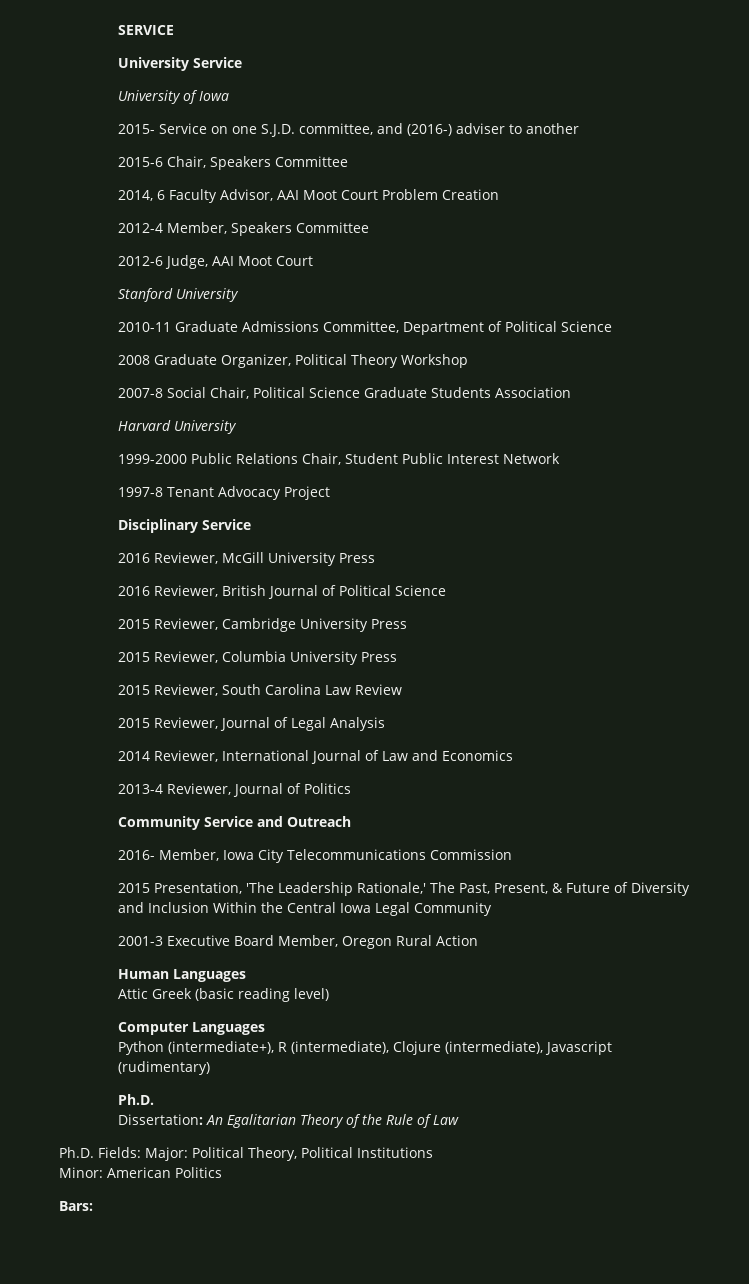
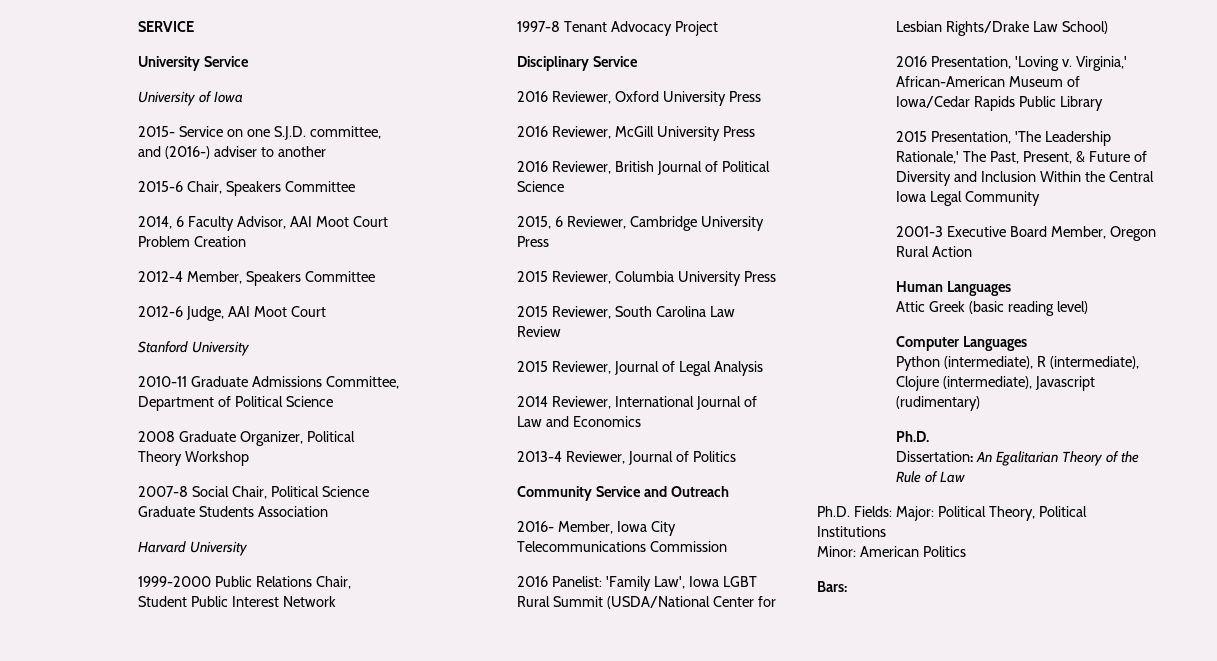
(252, 524) none -> [517,91,762,106] // 2016 Reviewer, Oxford University Press
[118,619,151,629] 2015 -> [517,216,564,229] 2015, 6
(513, 854) none -> [517,576,758,591] [517,596,777,609] [896,21,1109,36] [896,56,1128,71] [896,76,1081,87] [896,96,1104,111] // 2016 Panelist: 'Family Law', Iowa LGBT Rural Summit (USDA/National Center for Lesbian Rights/Drake Law School) // 2016 Presentation, 'Loving v. Virginia,' African-American Museum of Iowa/Cedar Rapids Public Library
[168,1041,275,1054] (intermediate+), -> [944,356,1034,369] (intermediate),

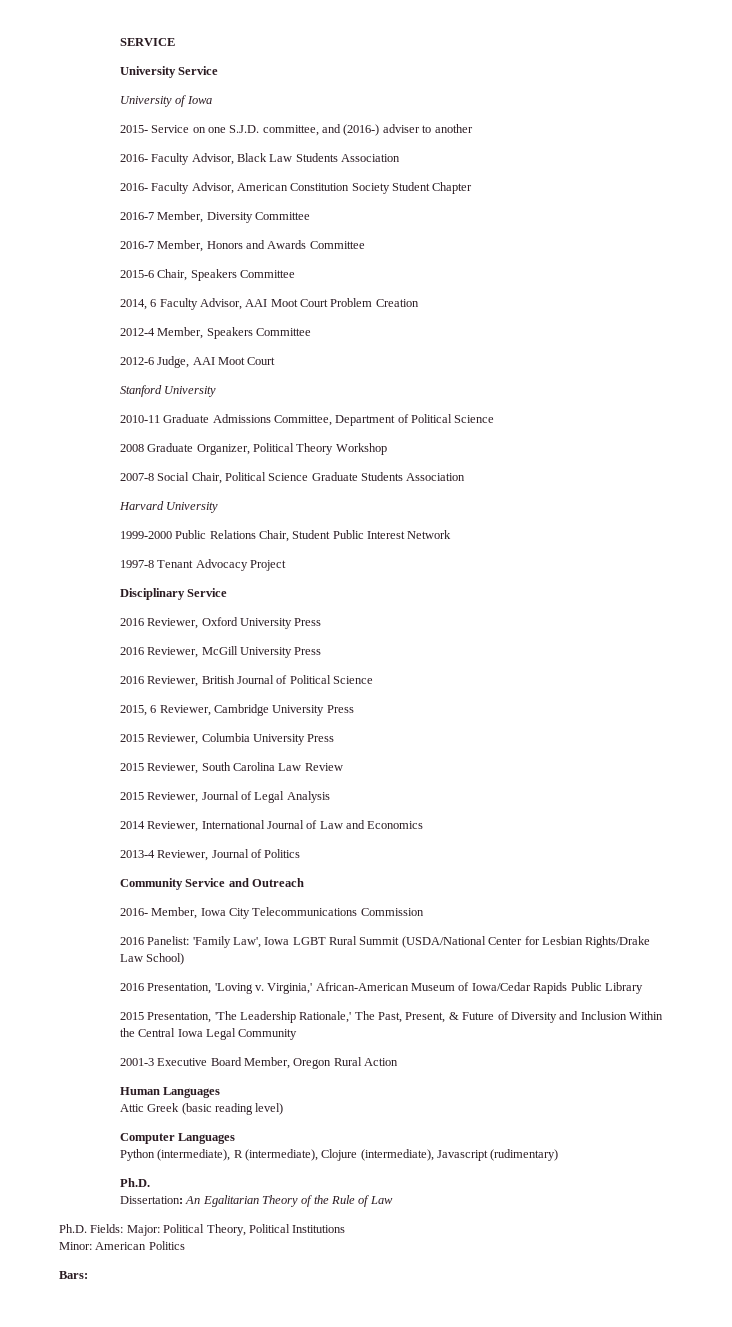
(327, 151) none -> [119,153,401,165] [119,182,473,194] [119,211,310,223] [119,240,365,252] // 2016- Faculty Advisor, Black Law Students Association // 2016- Faculty Advisor, American Constitution Society Student Chapter // 2016-7 Member, Diversity Committee // 2016-7 Member, Honors and Awards Committee

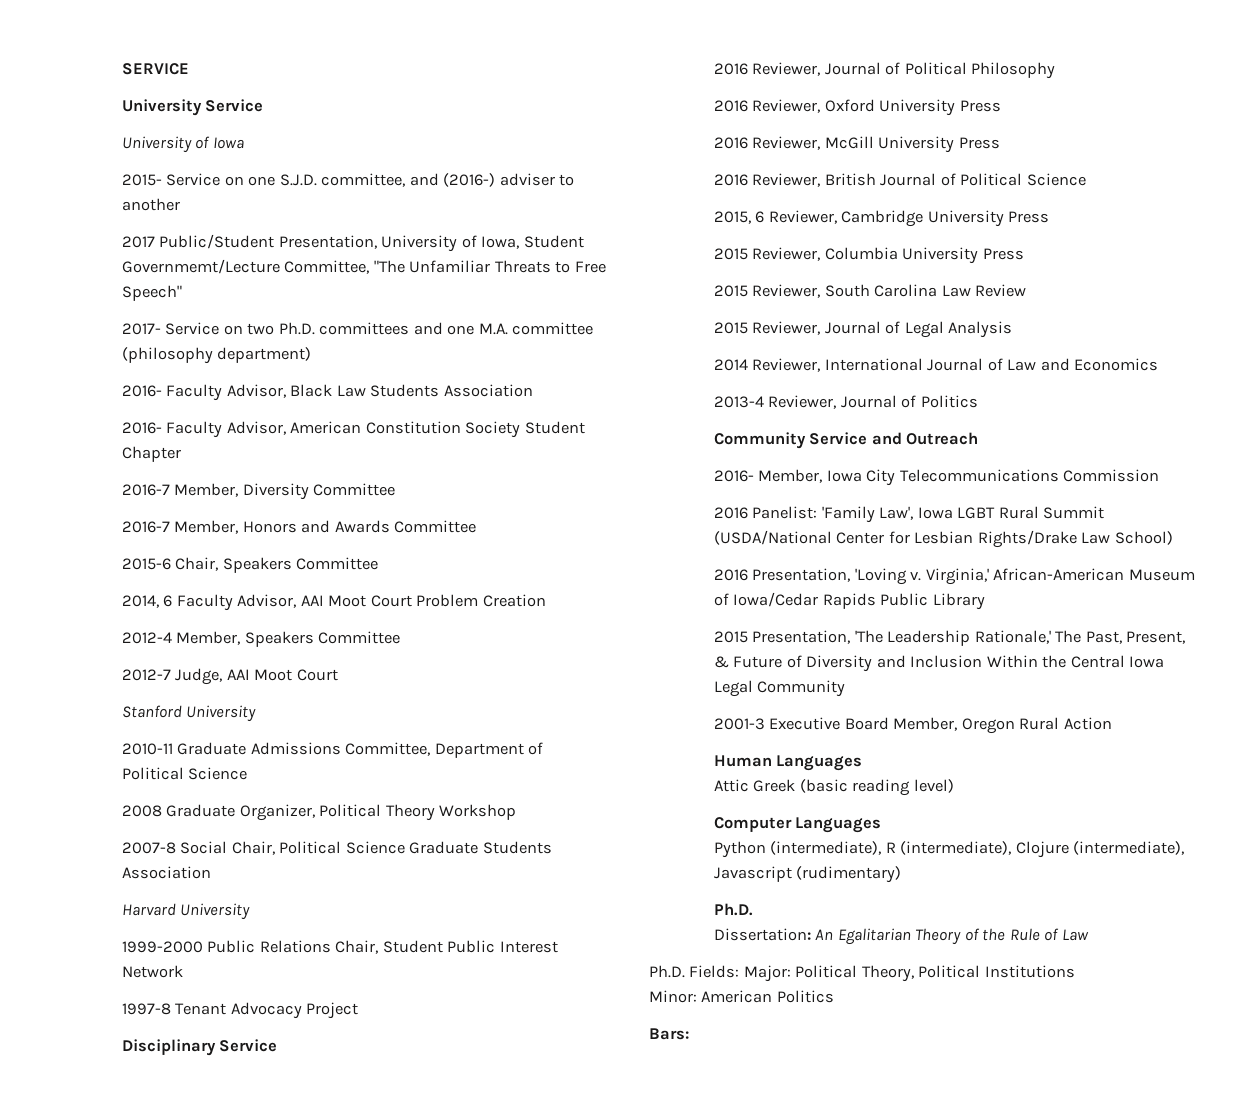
(473, 128) none -> [121,234,584,252] [121,259,606,274] [121,285,182,301] [121,322,593,335] [121,347,312,364] // 2017 Public/Student Presentation, University of Iowa, Student Governmemt/Lecture Committee, "The Unfamiliar Threats to Free Speech" // 2017- Service on two Ph.D. committees and one M.A. committee (philosophy department)
[119,357,154,365] 2012-6 -> [121,669,171,681] 2012-7
(228, 592) none -> [713,62,1056,79] // 2016 Reviewer, Journal of Political Philosophy

